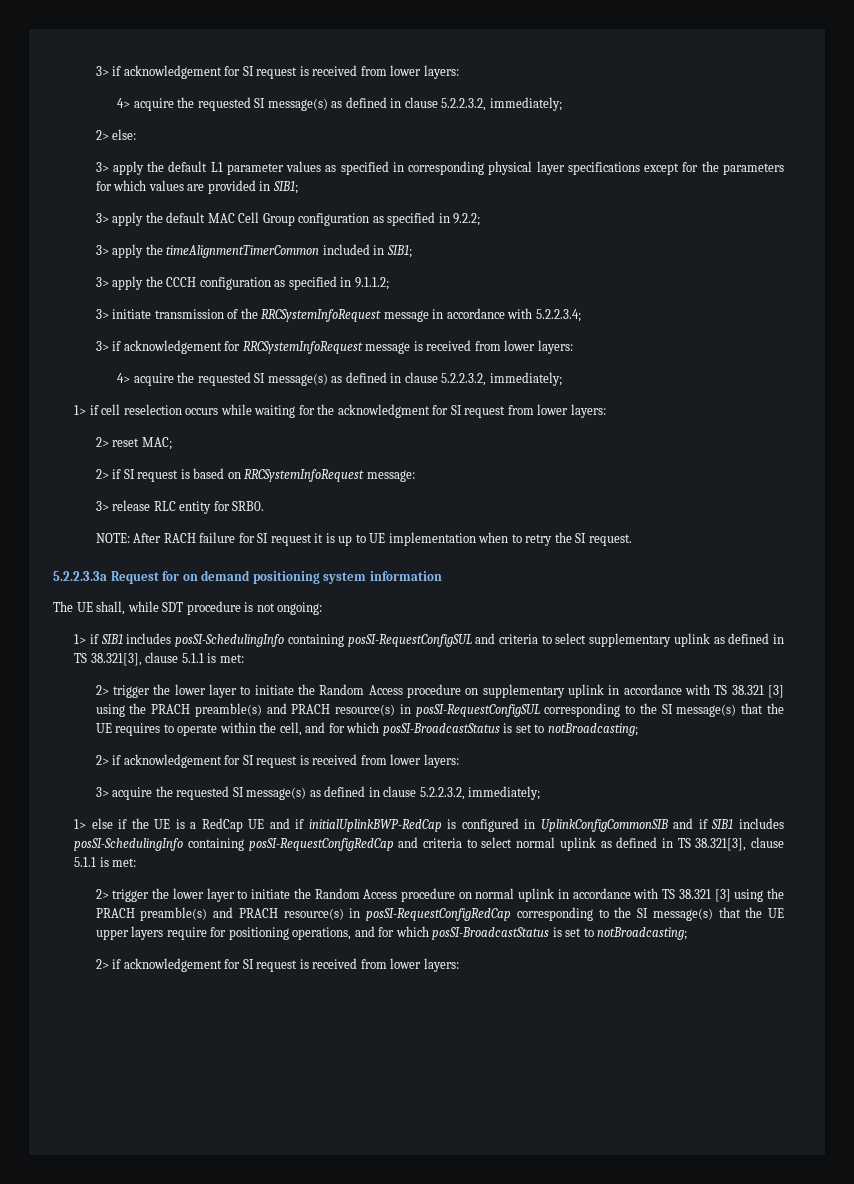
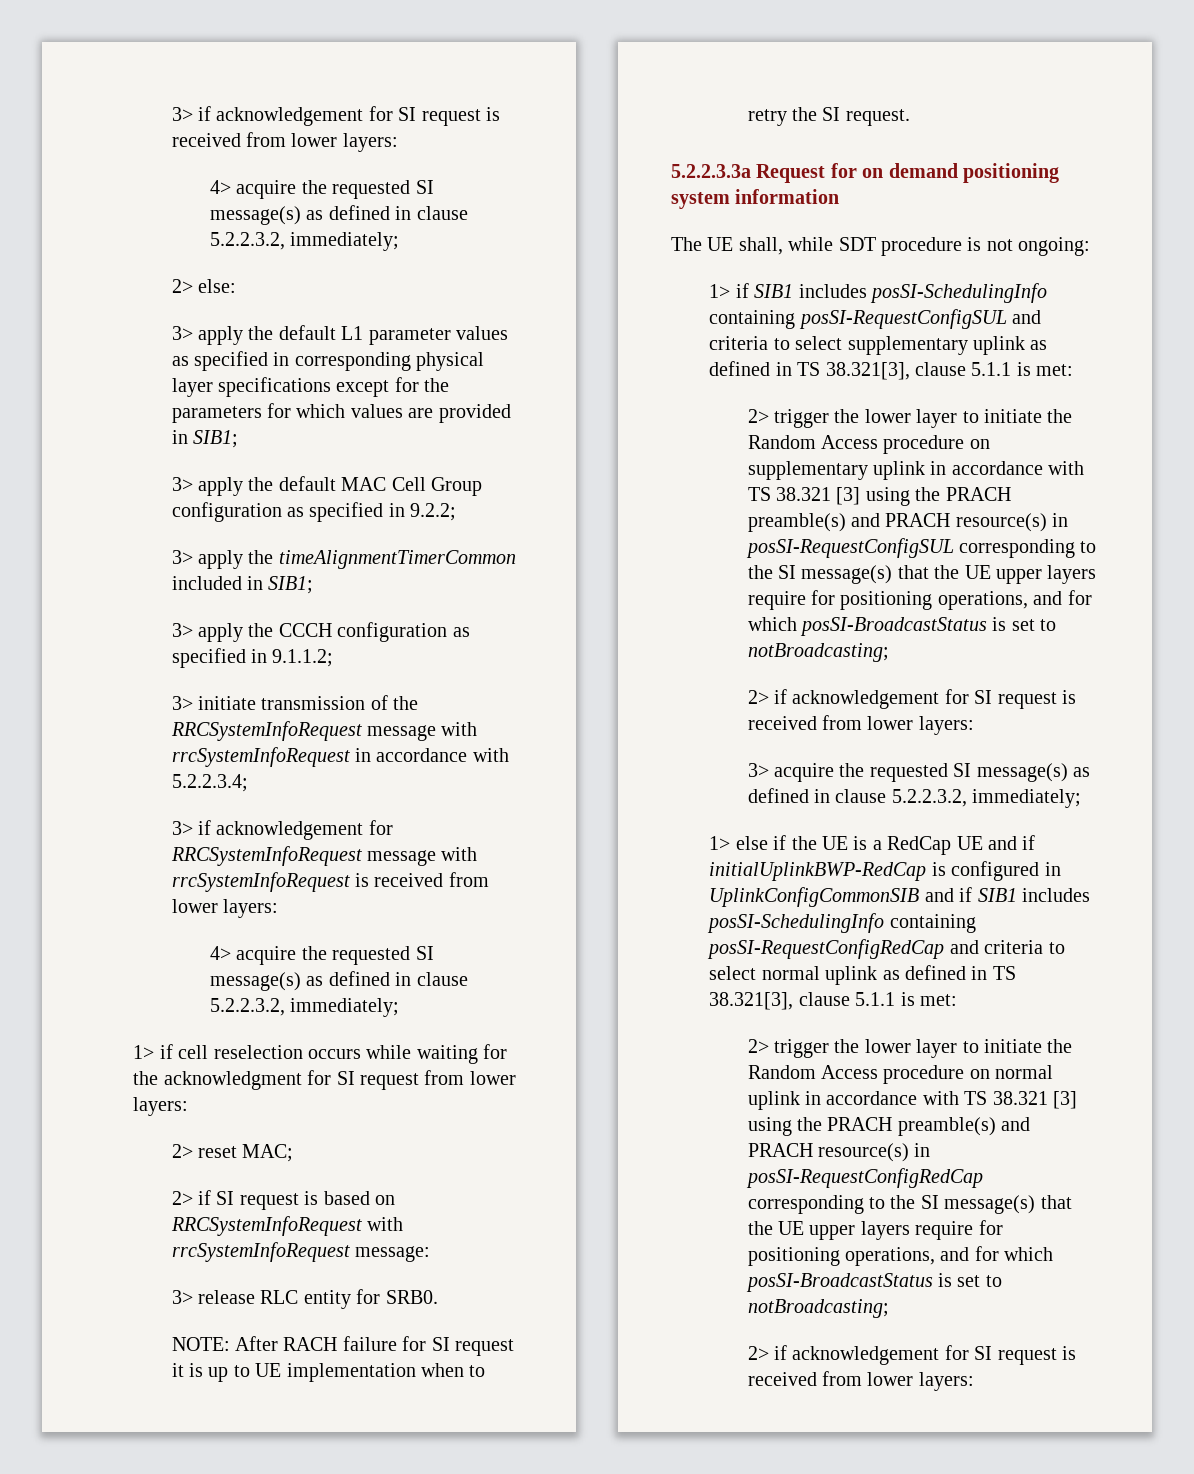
(429, 316) none -> [441,722,478,736] [171,747,350,767] with rrcSystemInfoRequest
(411, 348) none -> [441,847,478,861] [171,872,350,892] with rrcSystemInfoRequest
(365, 475) none -> [367,1217,404,1231] [171,1242,350,1262] with rrcSystemInfoRequest
[115,722,302,736] requires to operate within the cell, -> [996,565,1097,584] [747,590,1028,610] upper layers require for positioning operations,

